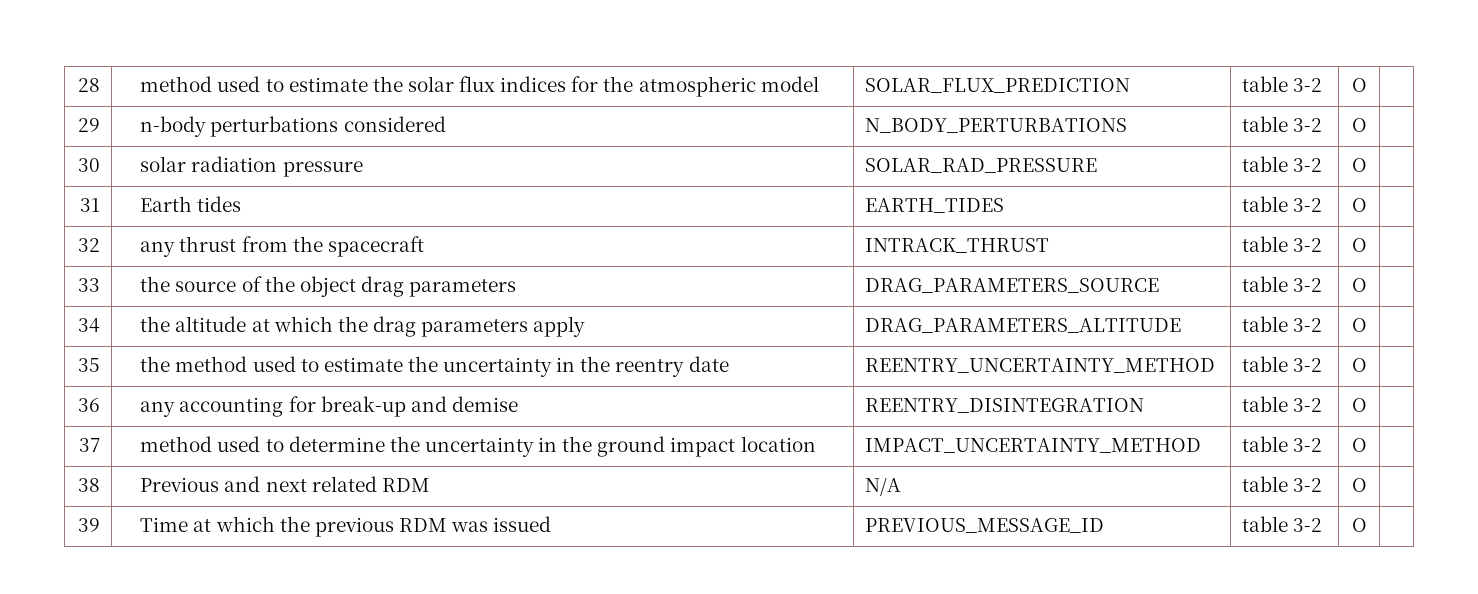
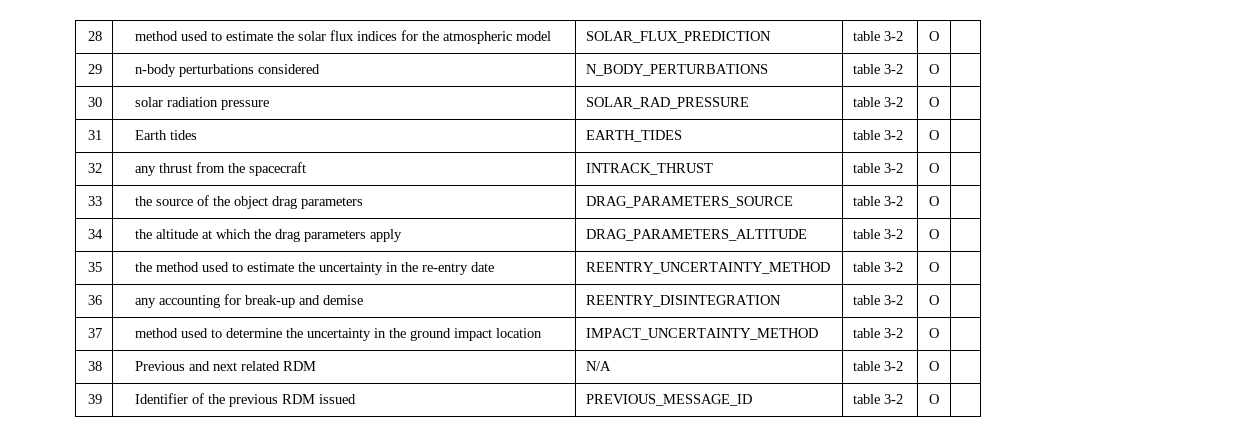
[615,359,685,377] reentry -> [422,263,469,275] re-entry
[140,516,275,532] Time at which -> [135,393,205,404] Identifier of
[451,521,489,532] was -> (316, 399) none

